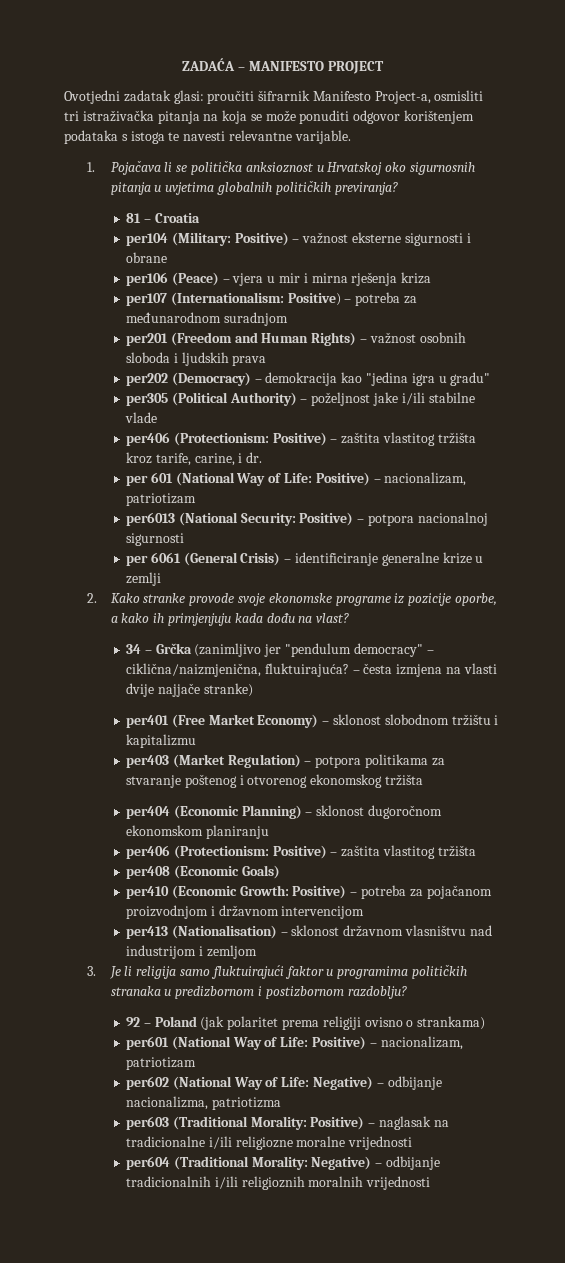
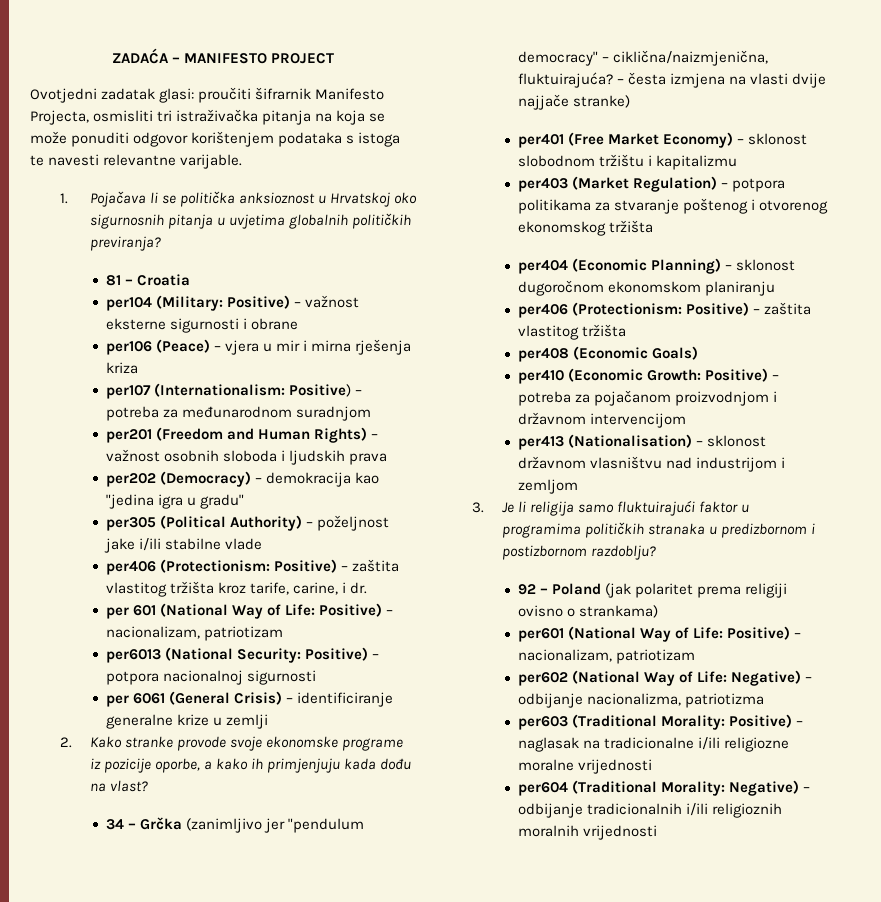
[374,91,431,104] Project-a, -> [30,110,89,125] Projecta,

